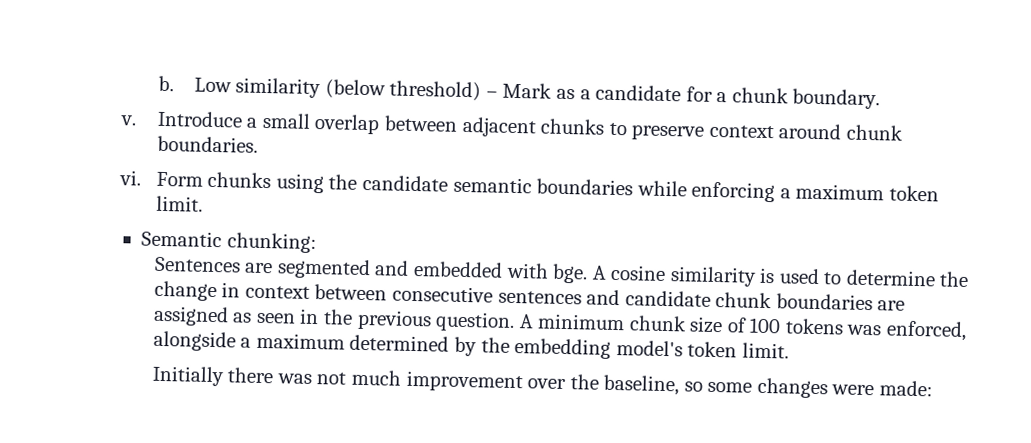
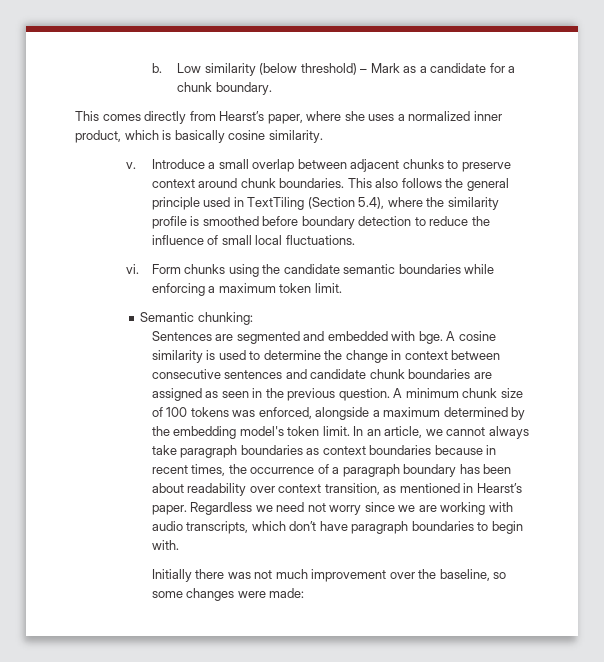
(881, 99) none -> [75,111,502,124] [75,130,323,143] // This comes directly from Hearst’s paper, where she uses a normalized inner product, which is basically cosine similarity.
(258, 144) none -> [347,178,509,191] [151,197,499,210] [151,216,490,229] [151,235,355,245] This also follows the general principle used in TextTiling (Section 5.4), where the similarity profile is smoothed before boundary detection to reduce the influence of small local fluctuations.
(789, 350) none -> [353,426,529,439] [151,445,497,458] [151,464,512,477] [151,483,522,496] [151,502,513,515] [151,521,523,534] [151,540,179,550] In an article, we cannot always take paragraph boundaries as context boundaries because in recent times, the occurrence of a paragraph boundary has been about readability over context transition, as mentioned in Hearst’s paper. Regardless we need not worry since we are working with audio transcripts, which don’t have paragraph boundaries to begin with.

